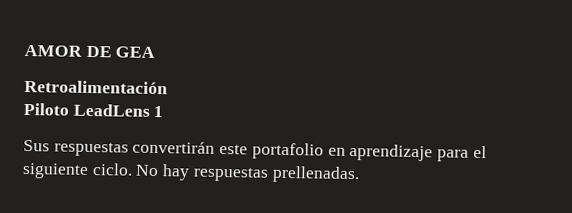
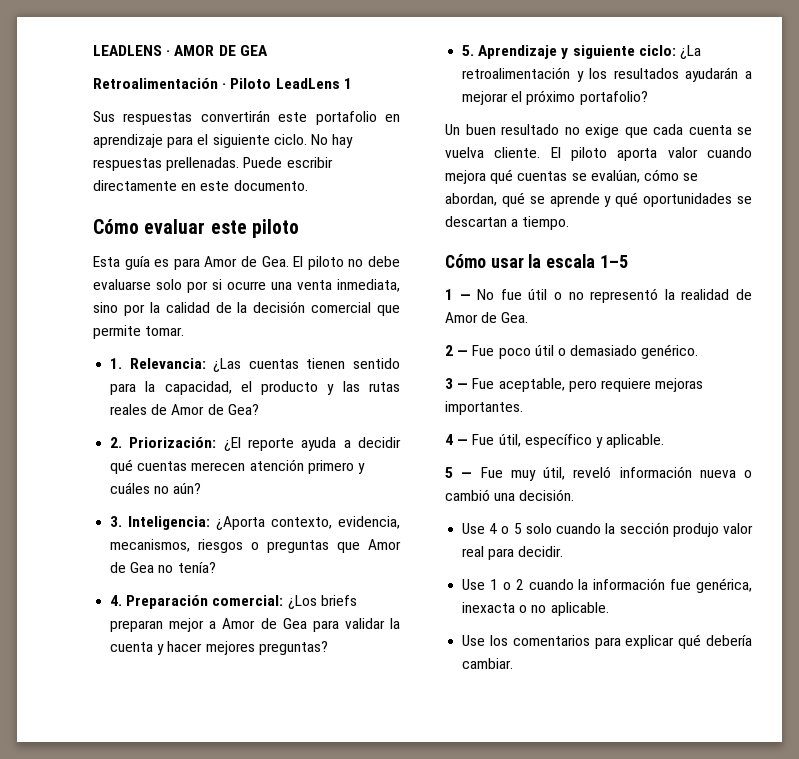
(24, 50) none -> [93,45,171,56] LEADLENS ·
(168, 87) // -> [222,83,227,89] ·
(360, 174) none -> [243,157,333,168] [93,180,308,191] [93,219,299,238] [93,256,400,270] [93,279,400,293] [93,301,400,316] [93,325,185,339] [110,358,400,372] [110,381,400,395] [110,404,259,415] [110,437,401,451] [110,459,365,474] [110,482,202,494] [110,516,400,530] [110,539,401,553] [110,562,216,573] [110,595,357,609] [110,618,400,632] [110,641,328,655] [462,45,701,59] [462,67,752,82] [462,90,648,105] [445,124,752,138] [445,147,752,161] [445,169,699,184] [445,192,752,207] [445,216,570,230] [445,254,628,268] [445,288,752,303] [445,312,529,323] [445,344,699,359] [445,378,704,392] [445,401,523,415] [445,434,665,448] [445,466,752,481] [445,489,575,501] [462,522,753,537] [462,546,564,560] [462,578,752,593] [462,602,609,616] [462,634,752,649] [462,658,514,669] Puede escribir directamente en este documento. // Cómo evaluar este piloto // Esta guía es para Amor de Gea. El piloto no debe evaluarse solo por si ocurre una venta inmediata, sino por la calidad de la decisión comercial que permite tomar. // 1. Relevancia: ¿Las cuentas tienen sentido para la capacidad, el producto y las rutas reales de Amor de Gea? // 2. Priorización: ¿El reporte ayuda a decidir qué cuentas merecen atención primero y cuáles no aún? // 3. Inteligencia: ¿Aporta contexto, evidencia, mecanismos, riesgos o preguntas que Amor de Gea no tenía? // 4. Preparación comercial: ¿Los briefs preparan mejor a Amor de Gea para validar la cuenta y hacer mejores preguntas? // 5. Aprendizaje y siguiente ciclo: ¿La retroalimentación y los resultados ayudarán a mejorar el próximo portafolio? // Un buen resultado no exige que cada cuenta se vuelva cliente. El piloto aporta valor cuando mejora qué cuentas se evalúan, cómo se abordan, qué se aprende y qué oportunidades se descartan a tiempo. // Cómo usar la escala 1–5 // 1 — No fue útil o no representó la realidad de Amor de Gea. // 2 — Fue poco útil o demasiado genérico. // 3 — Fue aceptable, pero requiere mejoras importantes. // 4 — Fue útil, específico y aplicable. // 5 — Fue muy útil, reveló información nueva o cambió una decisión. // Use 4 o 5 solo cuando la sección produjo valor real para decidir. // Use 1 o 2 cuando la información fue genérica, inexacta o no aplicable. // Use los comentarios para explicar qué debería cambiar.

